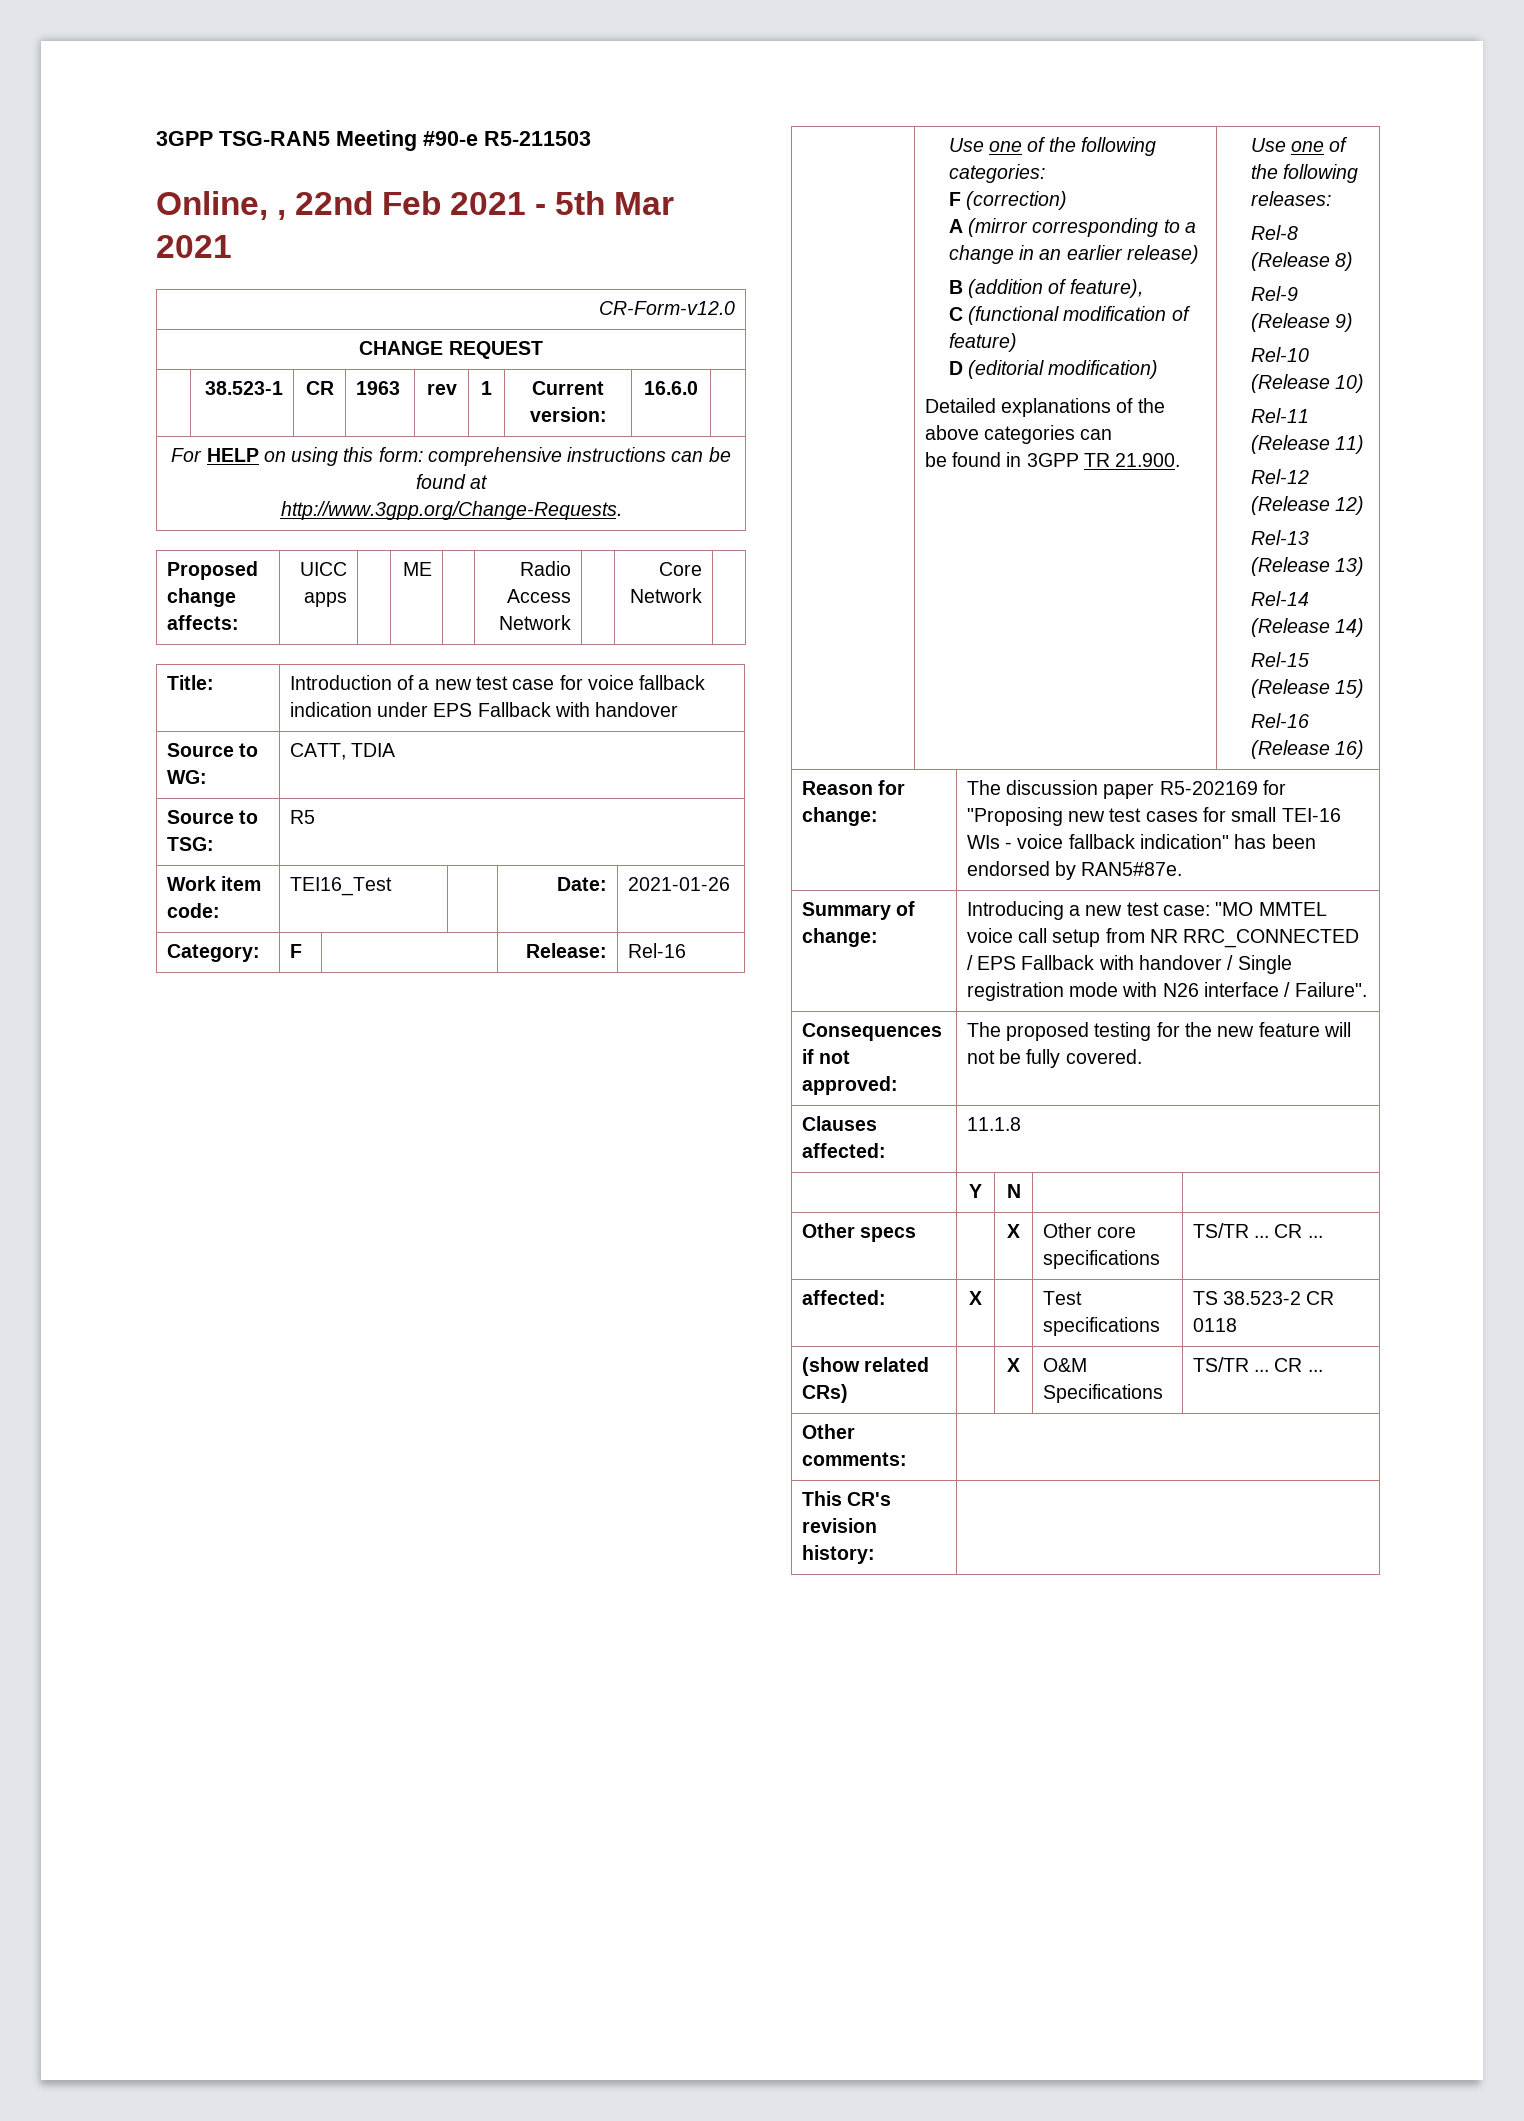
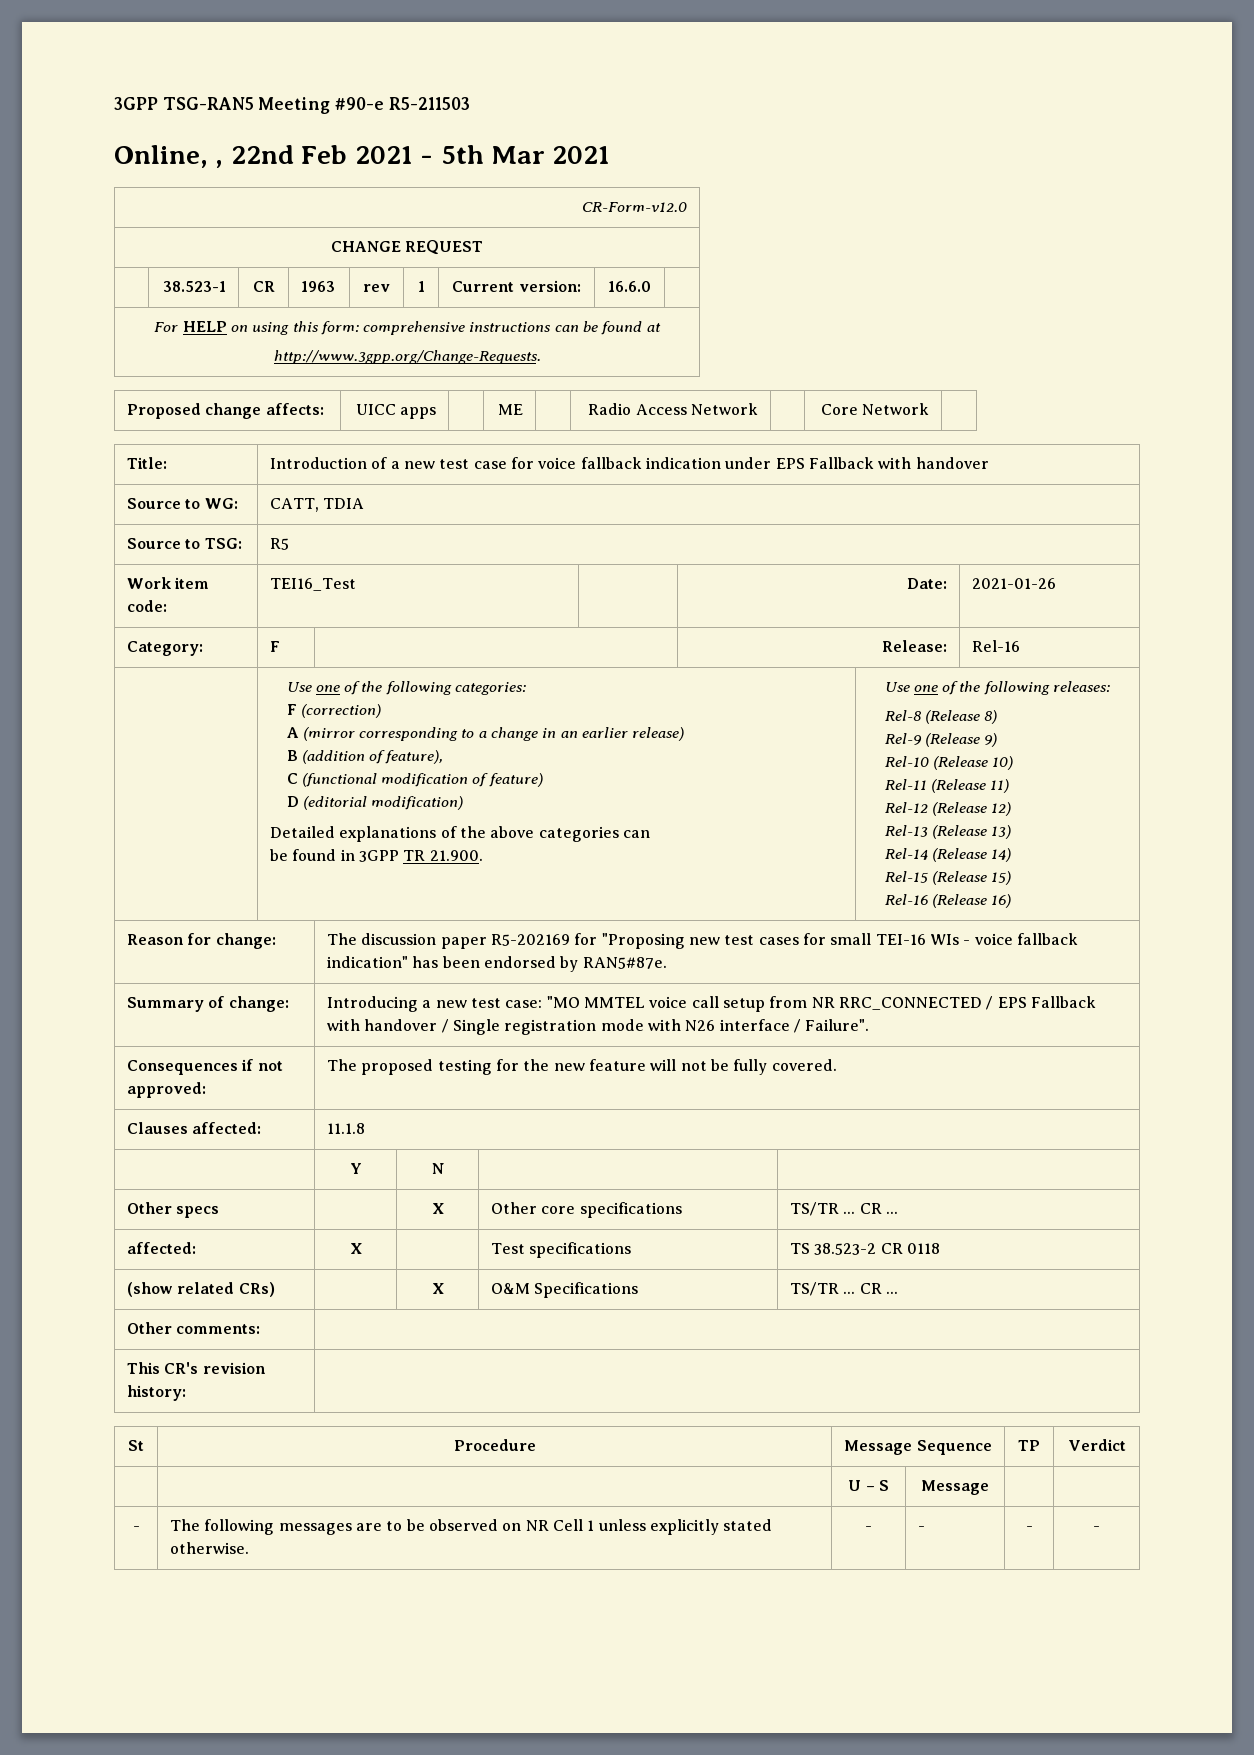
(875, 1554) none -> [128,1440,144,1451] [453,1439,536,1451] [844,1440,992,1455] [1018,1440,1040,1451] [1067,1439,1126,1451] [848,1480,889,1491] [920,1480,989,1495] [132,1526,140,1531] [170,1519,773,1535] [170,1542,250,1554] [864,1526,872,1531] [918,1526,926,1531] [1025,1526,1033,1531] [1093,1526,1100,1531] // St | Procedure | Message Sequence | TP | Verdict // | | U – S | Message | | // - | The following messages are to be observed on NR Cell 1 unless explicitly stated otherwise. | - | - | - | -

